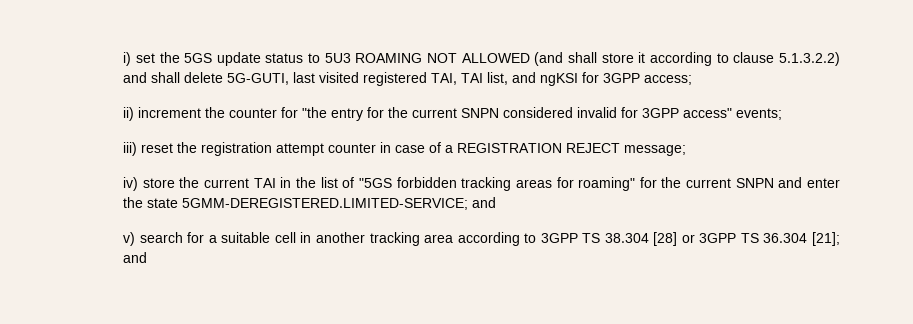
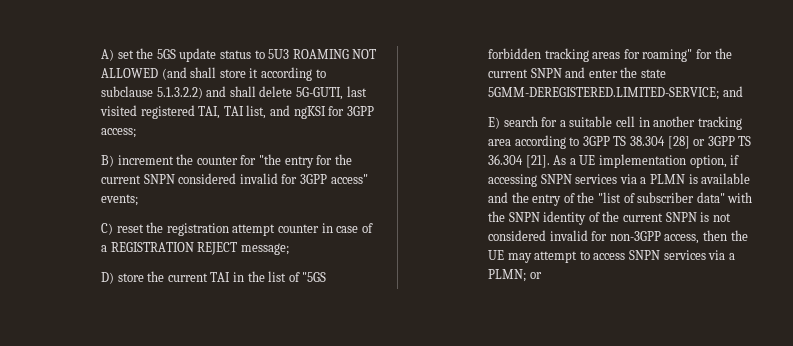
[123,52,132,66] i) -> [101,49,115,61] A)
[733,52,775,63] clause -> [101,86,154,97] subclause
[123,107,135,121] ii) -> [101,155,115,167] B)
[123,142,138,156] iii) -> [101,223,114,235] C)
[123,177,139,191] iv) -> [101,272,115,284] D)
[123,232,136,246] v) -> [488,117,501,129] E)
[812,232,841,246] [123,252,148,263] [21]; and -> [525,154,740,168] [488,173,751,187] [488,192,753,206] [488,211,731,225] [488,230,748,244] [488,250,735,263] [488,269,542,282] [21]. As a UE implementation option, if accessing SNPN services via a PLMN is available and the entry of the "list of subscriber data" with the SNPN identity of the current SNPN is not considered invalid for non-3GPP access, then the UE may attempt to access SNPN services via a PLMN; or

